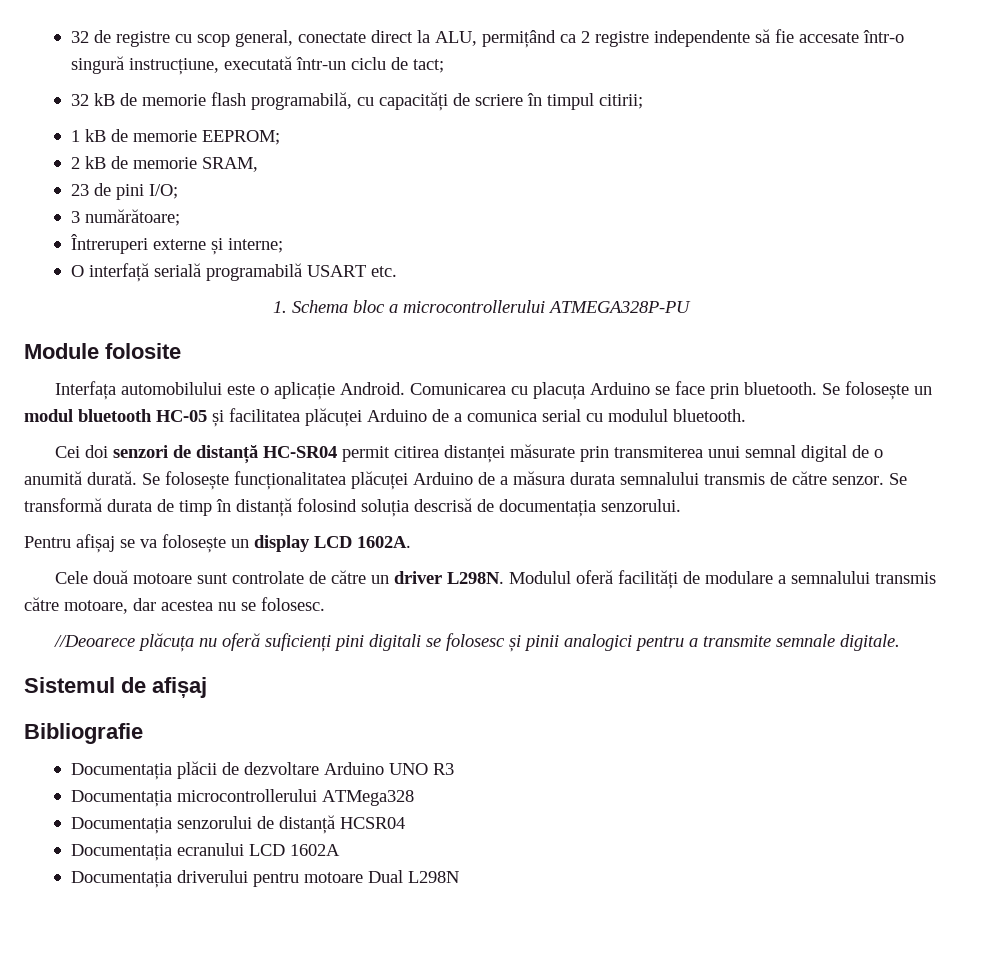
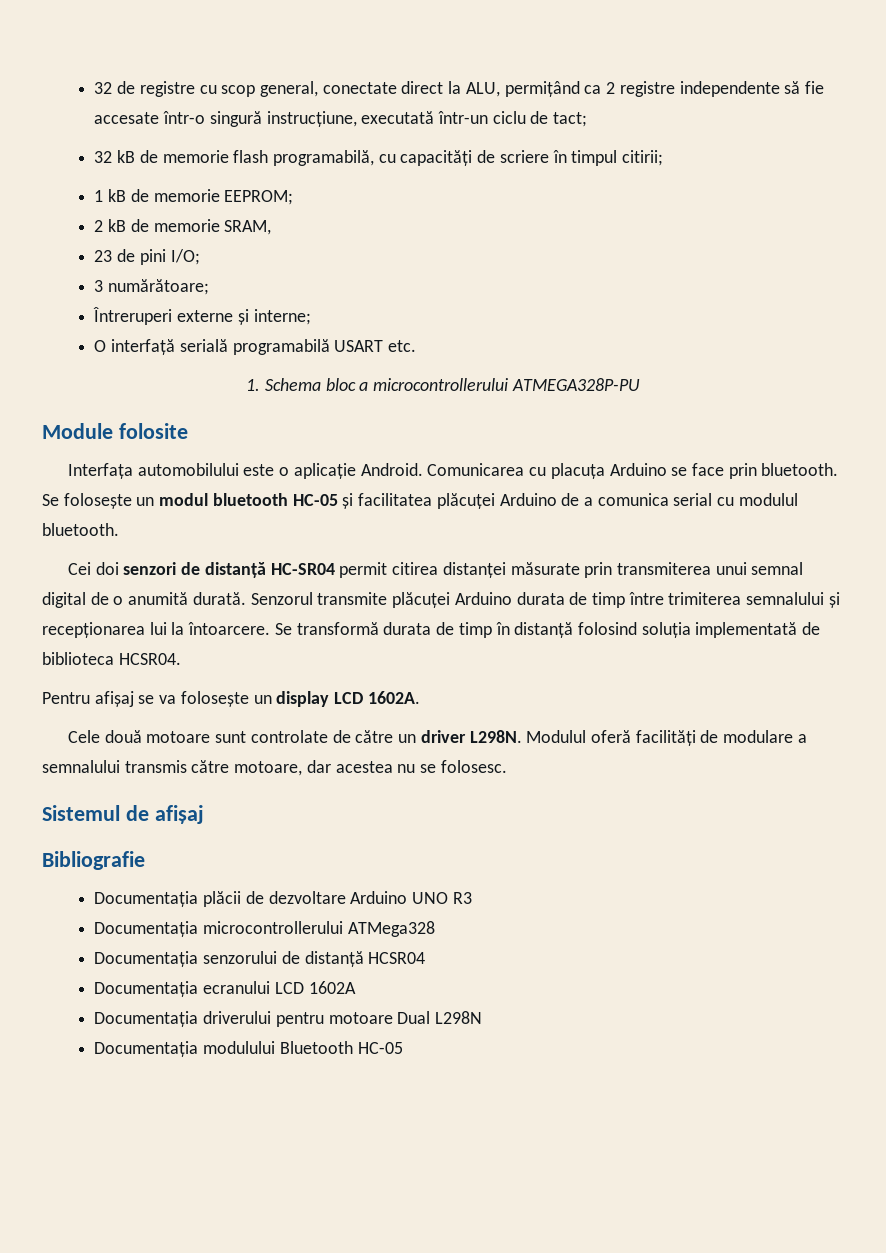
[142,471,884,490] Se folosește funcționalitatea plăcuței Arduino de a măsura durata semnalului transmis de către senzor. -> [250,592,840,608] [42,622,271,638] Senzorul transmite plăcuței Arduino durata de timp între trimiterea semnalului și recepționarea lui la întoarcere.
[414,498,681,517] descrisă de documentația senzorului. -> [695,622,821,638] [42,652,181,665] implementată de biblioteca HCSR04.
[53,633,900,652] // //Deoarece plăcuța nu oferă suficienți pini digitali se folosesc și pinii analogici pentru a transmite semnale digitale. -> (507, 766) none
(459, 877) none -> [94,1041,403,1057] // Documentația modulului Bluetooth HC-05

